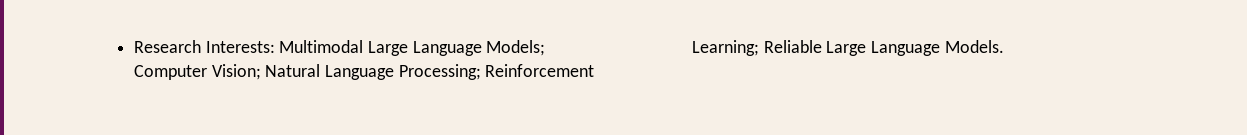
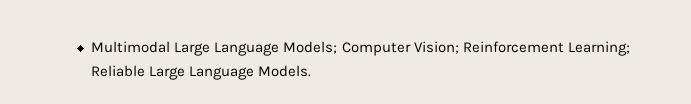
[133,40,275,53] Research Interests: -> (91, 47) none
[265,64,481,80] Natural Language Processing; -> (459, 47) none

